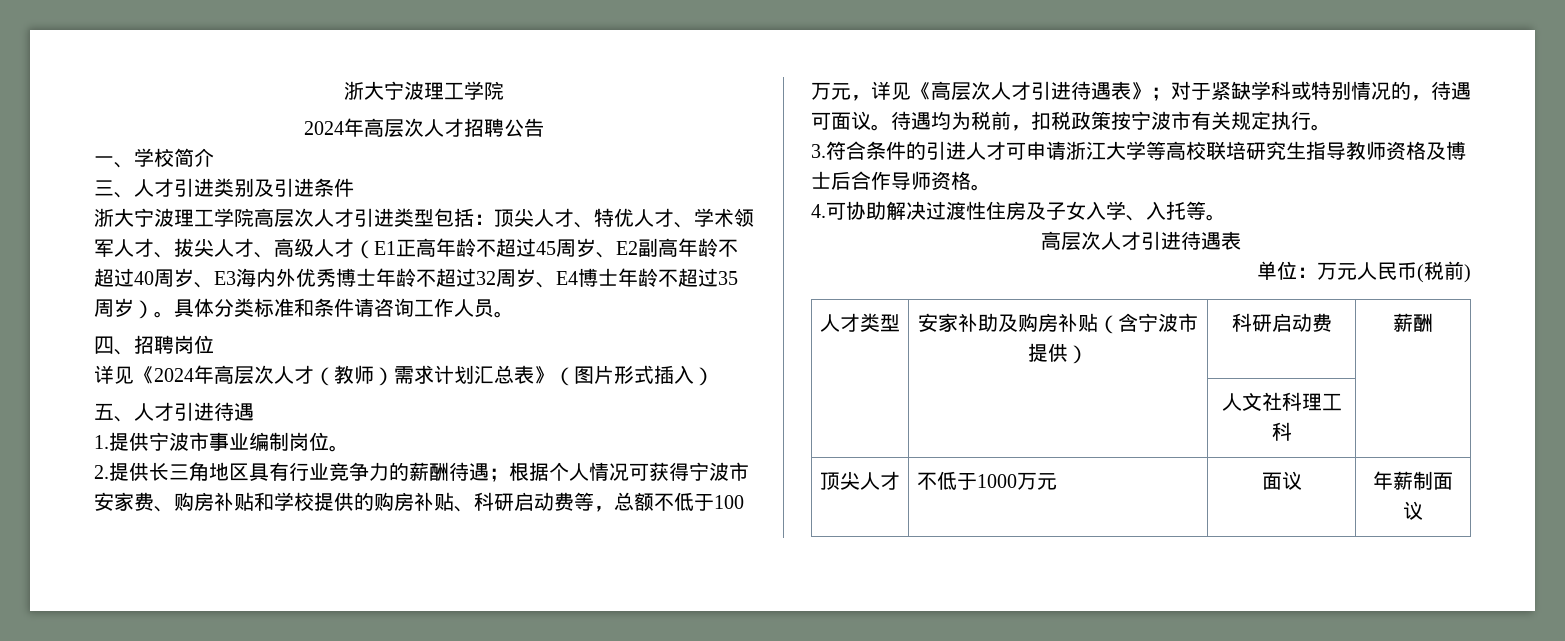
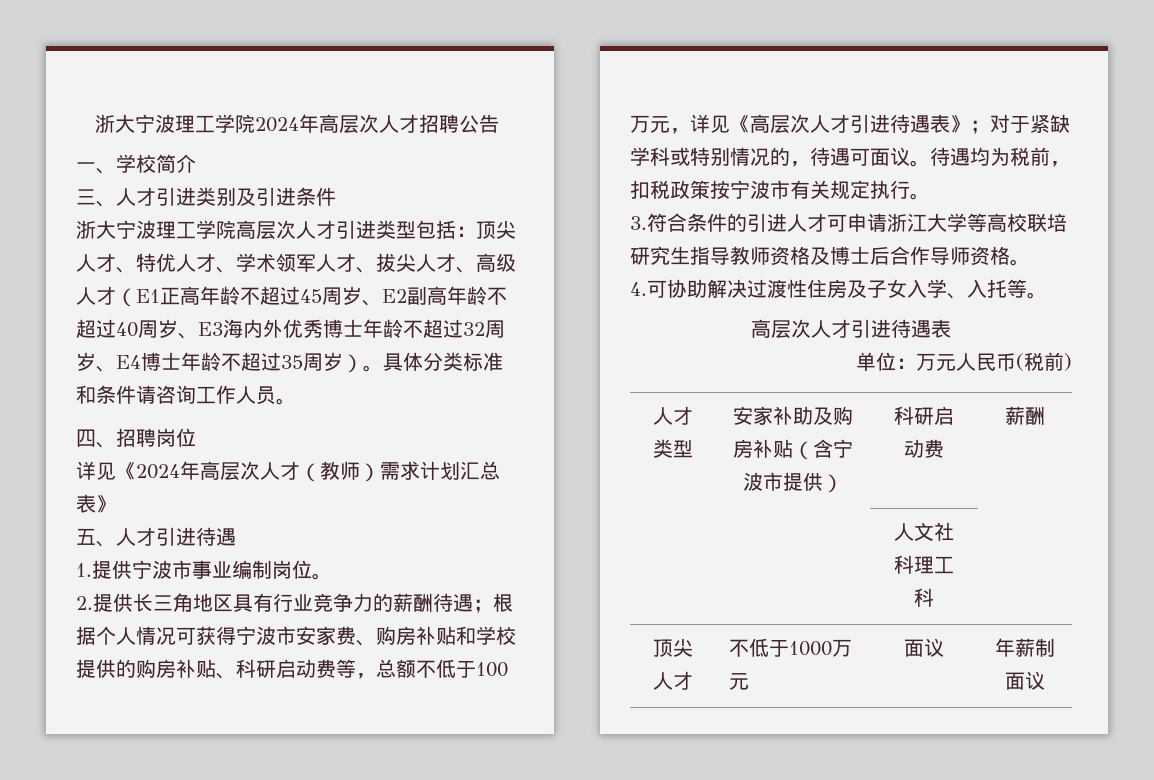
[344,81,504,100] 浙大宁波理工学院 // -> [95,114,255,133] 浙大宁波理工学院
[554,365,714,386] （图片形式插入） -> (116, 504) none

